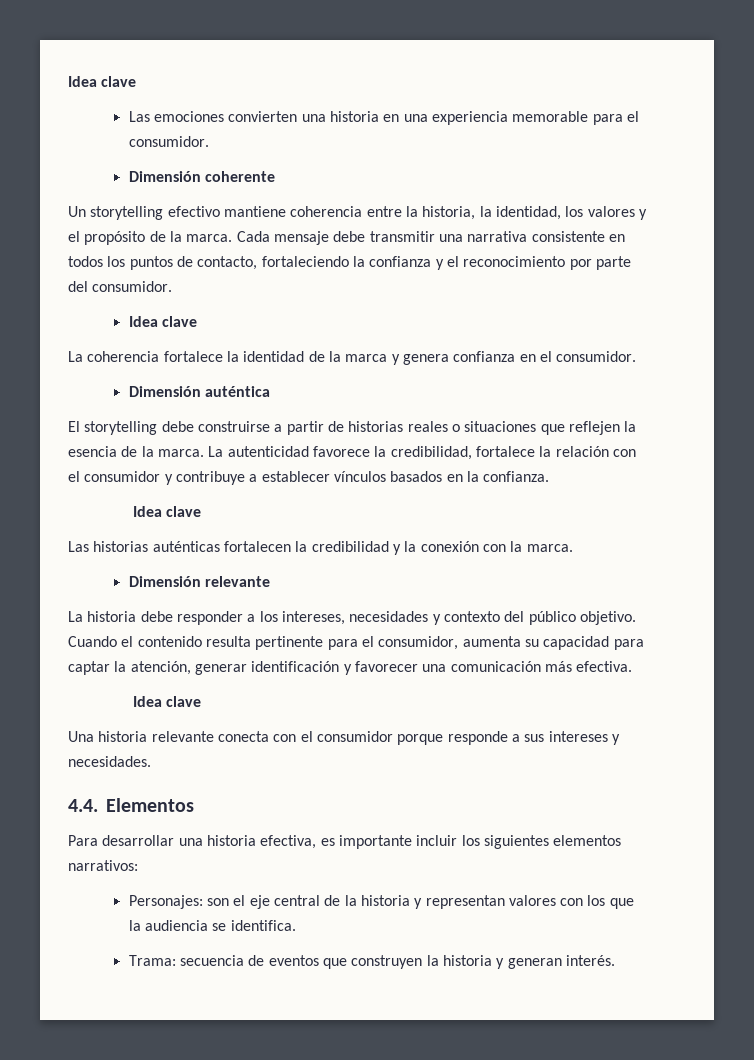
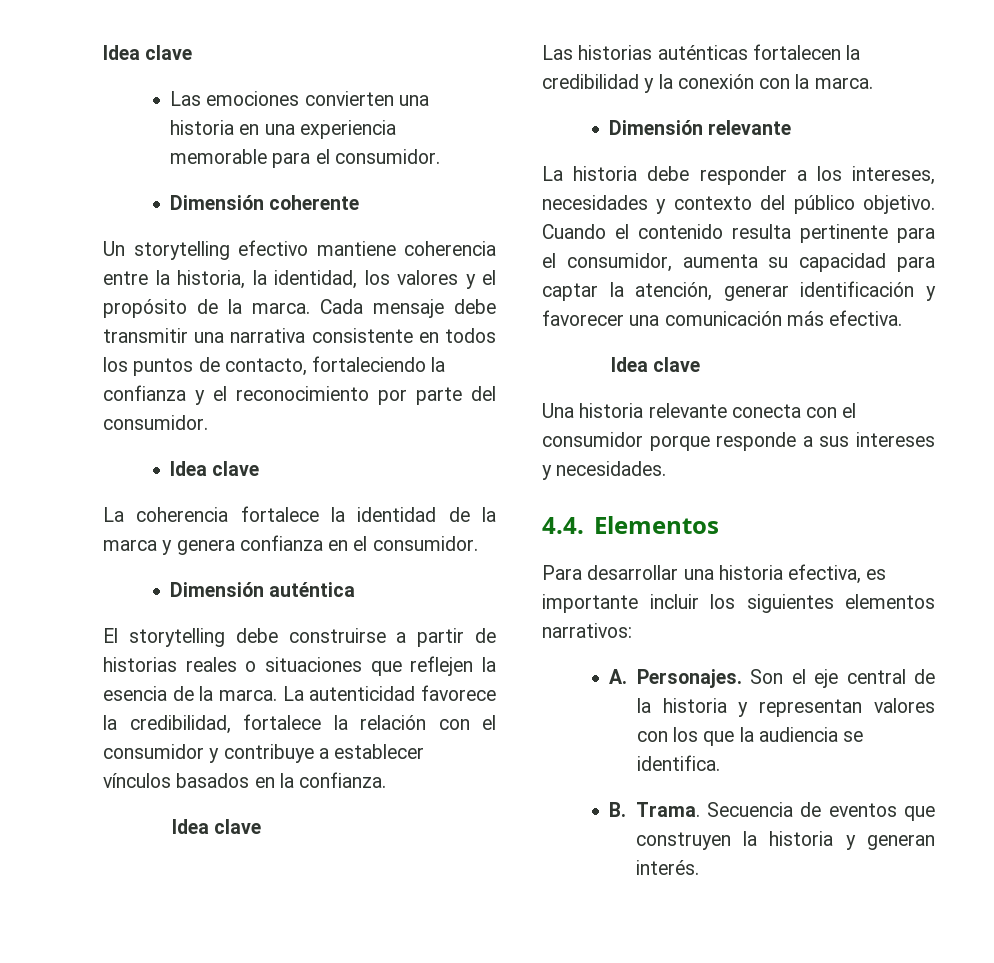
[128,895,229,909] Personajes: son -> [609,669,784,688] A. Personajes. Son
[128,955,244,966] Trama: secuencia -> [609,802,794,817] B. Trama. Secuencia

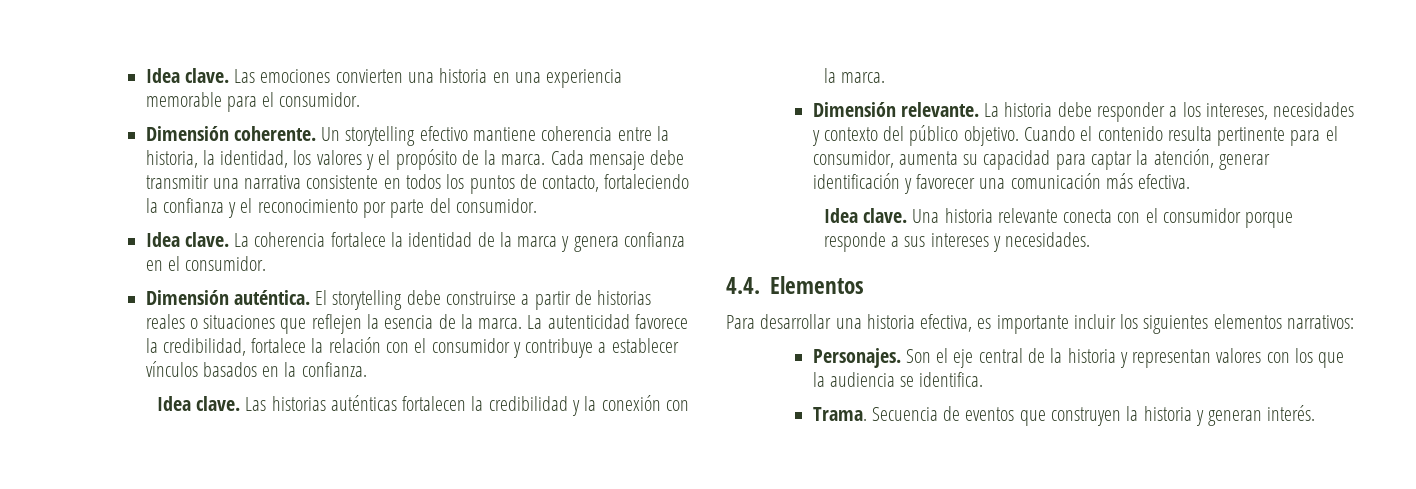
[103,45,193,60] Idea clave // -> [145,68,229,83] Idea clave.
[269,195,360,210] coherente // -> [233,126,316,141] coherente.
[212,461,260,476] clave // -> [184,232,229,247] clave.
[269,582,356,597] auténtica // -> [233,290,310,305] auténtica.
[213,819,261,834] clave // -> [196,396,241,411] clave.
[708,120,792,135] relevante // -> [900,102,979,117] relevante.
[652,357,700,372] clave // -> [863,208,908,223] clave.
[609,669,628,684] A. -> (1354, 322) none
[609,802,627,817] B. -> (984, 379) none

